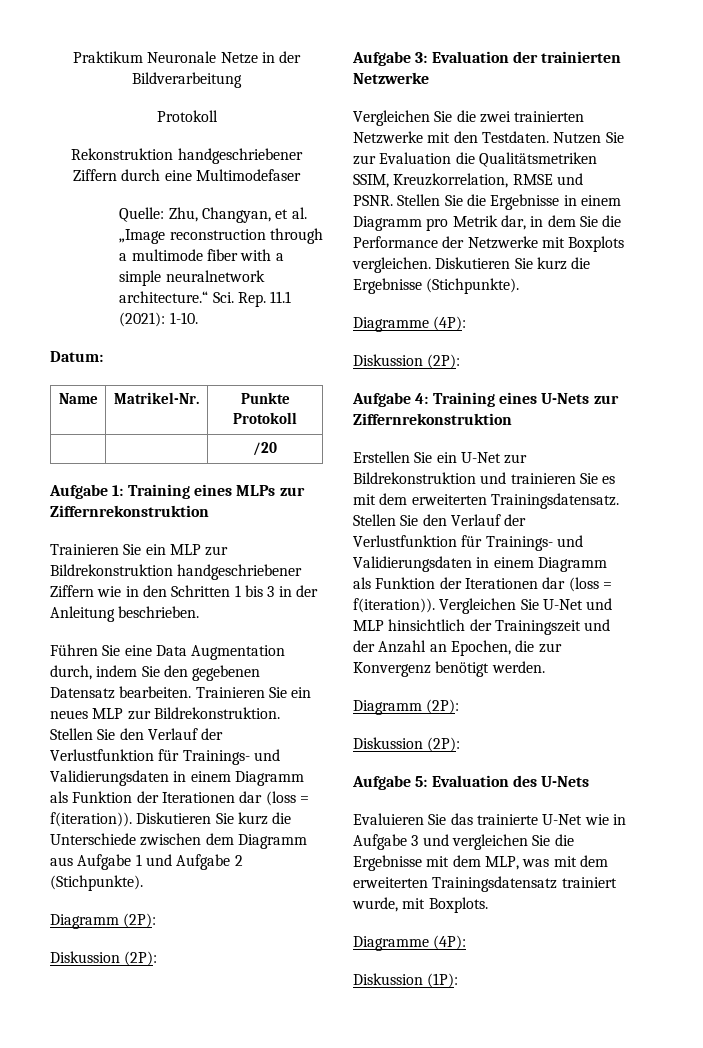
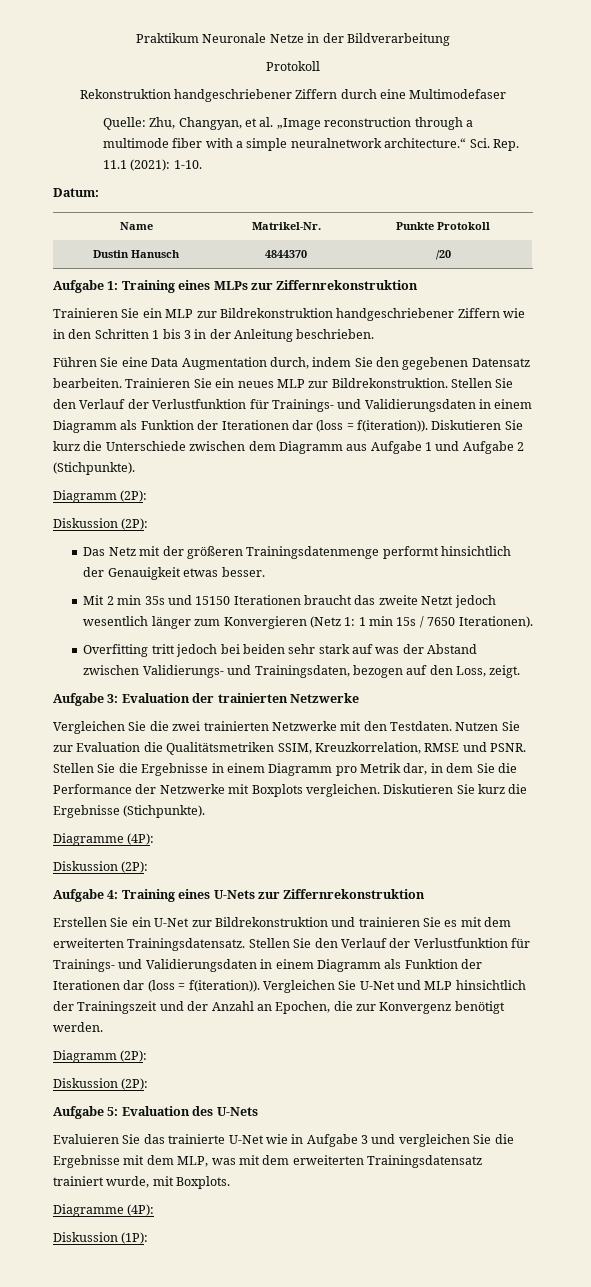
(297, 418) | -> [93,250,180,258] [265,250,307,258] Dustin Hanusch | 4844370
(158, 958) none -> [83,546,511,559] [83,567,265,580] [83,595,496,608] [83,616,533,629] [83,644,478,657] [83,665,521,678] // Das Netz mit der größeren Trainingsdatenmenge performt hinsichtlich der Genauigkeit etwas besser. // Mit 2 min 35s und 15150 Iterationen braucht das zweite Netzt jedoch wesentlich länger zum Konvergieren (Netz 1: 1 min 15s / 7650 Iterationen). // Overfitting tritt jedoch bei beiden sehr stark auf was der Abstand zwischen Validierungs- und Trainingsdaten, bezogen auf den Loss, zeigt.

